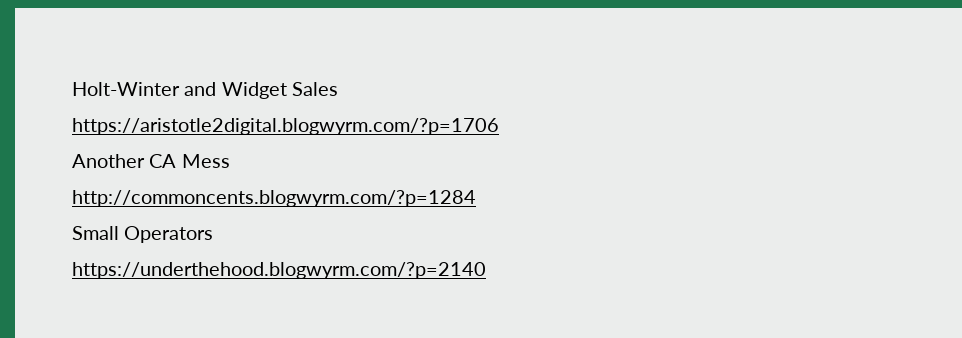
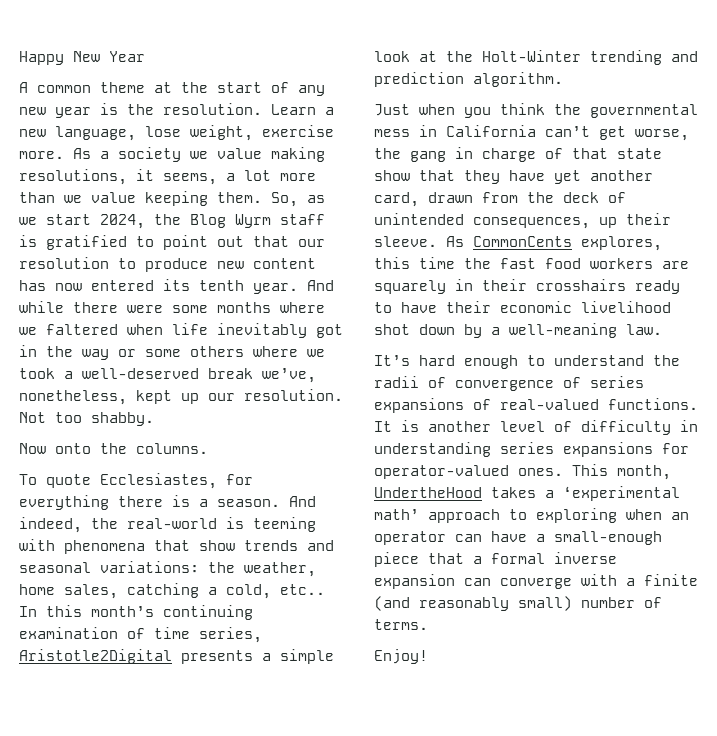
[72,82,338,99] [72,118,499,135] [72,154,230,168] [72,190,476,207] [72,226,214,243] [72,262,486,279] Holt-Winter and Widget Sales // https://aristotle2digital.blogwyrm.com/?p=1706 // Another CA Mess // http://commoncents.blogwyrm.com/?p=1284 // Small Operators // https://underthehood.blogwyrm.com/?p=2140 -> [19,51,145,65] [19,82,325,96] [19,103,334,118] [19,125,334,141] [19,147,325,162] [19,169,316,185] [19,191,325,207] [19,214,325,229] [19,235,325,250] [19,257,316,272] [19,279,334,294] [19,301,325,313] [19,323,343,338] [19,345,325,360] [19,368,316,383] [19,389,343,405] [19,412,154,426] [19,443,208,454] [19,473,253,489] [19,495,316,510] [19,517,316,533] [19,539,334,554] [19,561,316,577] [19,583,325,599] [19,605,253,620] [19,627,262,643] [19,649,334,664] [374,50,698,65] [374,72,563,87] [374,103,698,118] [374,125,689,141] [374,147,662,162] [374,170,653,184] [374,192,626,207] [374,213,671,229] [374,236,662,251] [374,257,689,269] [374,279,680,294] [374,301,671,313] [374,323,662,338] [374,355,680,369] [374,376,644,391] [374,398,698,413] [374,420,698,435] [374,442,689,457] [374,464,671,480] [374,486,680,501] [374,508,689,523] [374,531,662,545] [374,552,617,567] [374,574,698,589] [374,596,662,611] [374,619,428,630] [374,649,428,664] Happy New Year // A common theme at the start of any new year is the resolution. Learn a new language, lose weight, exercise more. As a society we value making resolutions, it seems, a lot more than we value keeping them. So, as we start 2024, the Blog Wyrm staff is gratified to point out that our resolution to produce new content has now entered its tenth year. And while there were some months where we faltered when life inevitably got in the way or some others where we took a well-deserved break we’ve, nonetheless, kept up our resolution. Not too shabby. // Now onto the columns. // To quote Ecclesiastes, for everything there is a season. And indeed, the real-world is teeming with phenomena that show trends and seasonal variations: the weather, home sales, catching a cold, etc.. In this month’s continuing examination of time series, Aristotle2Digital presents a simple look at the Holt-Winter trending and prediction algorithm. // Just when you think the governmental mess in California can’t get worse, the gang in charge of that state show that they have yet another card, drawn from the deck of unintended consequences, up their sleeve. As CommonCents explores, this time the fast food workers are squarely in their crosshairs ready to have their economic livelihood shot down by a well-meaning law. // It’s hard enough to understand the radii of convergence of series expansions of real-valued functions. It is another level of difficulty in understanding series expansions for operator-valued ones. This month, UndertheHood takes a ‘experimental math’ approach to exploring when an operator can have a small-enough piece that a formal inverse expansion can converge with a finite (and reasonably small) number of terms. // Enjoy!

